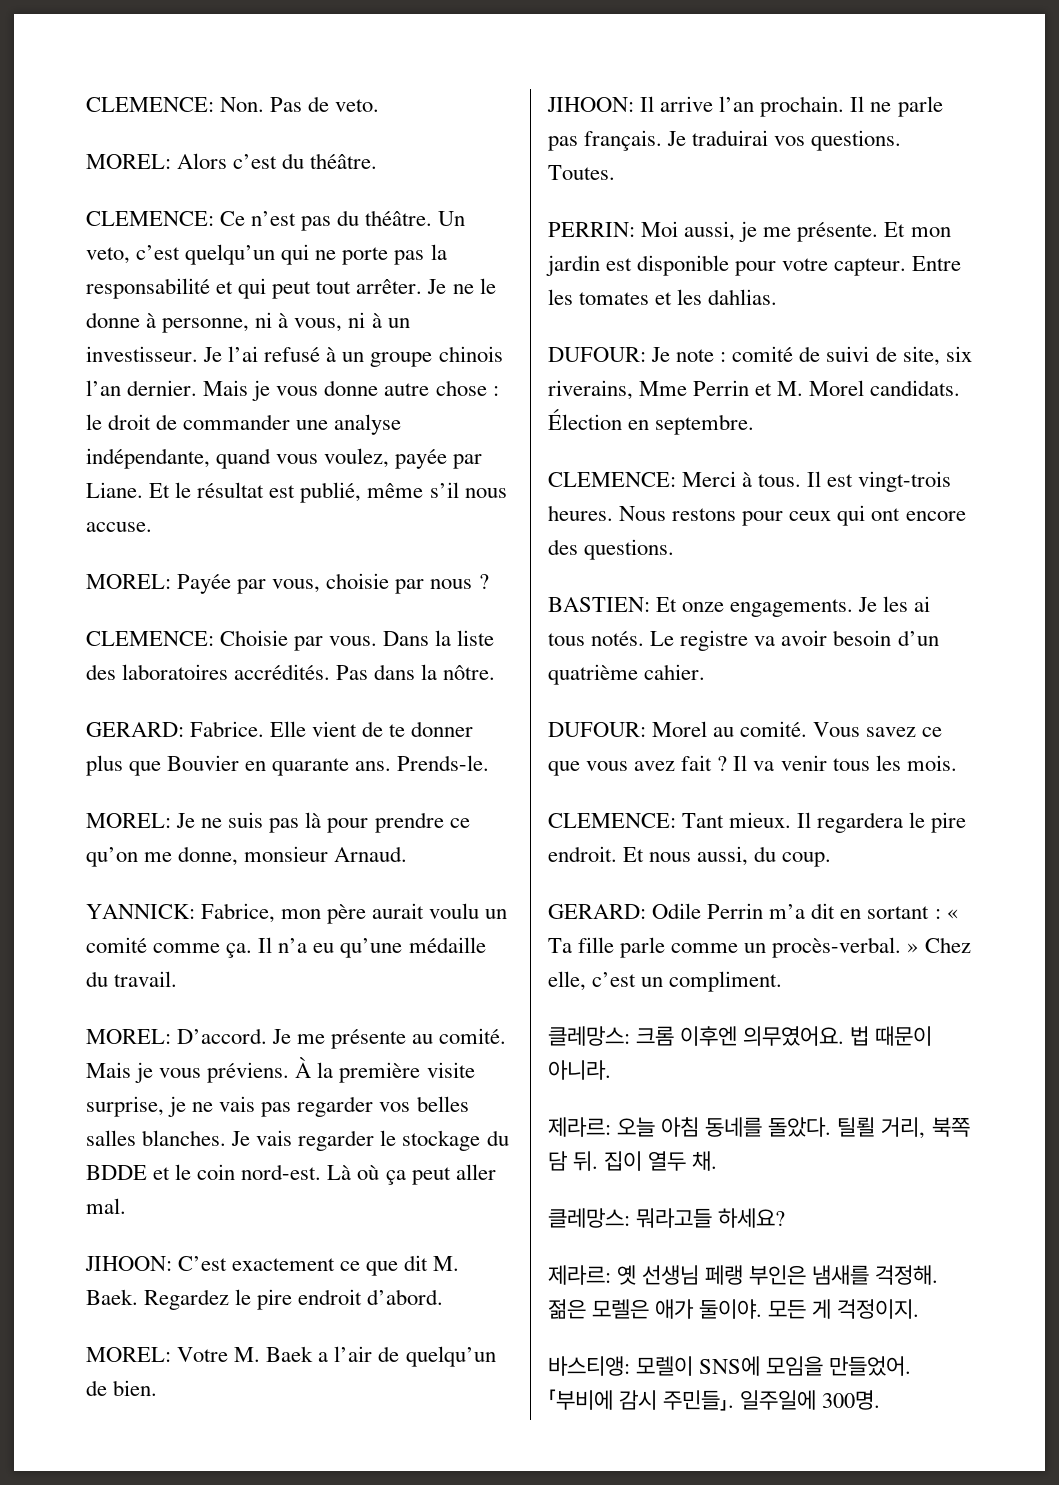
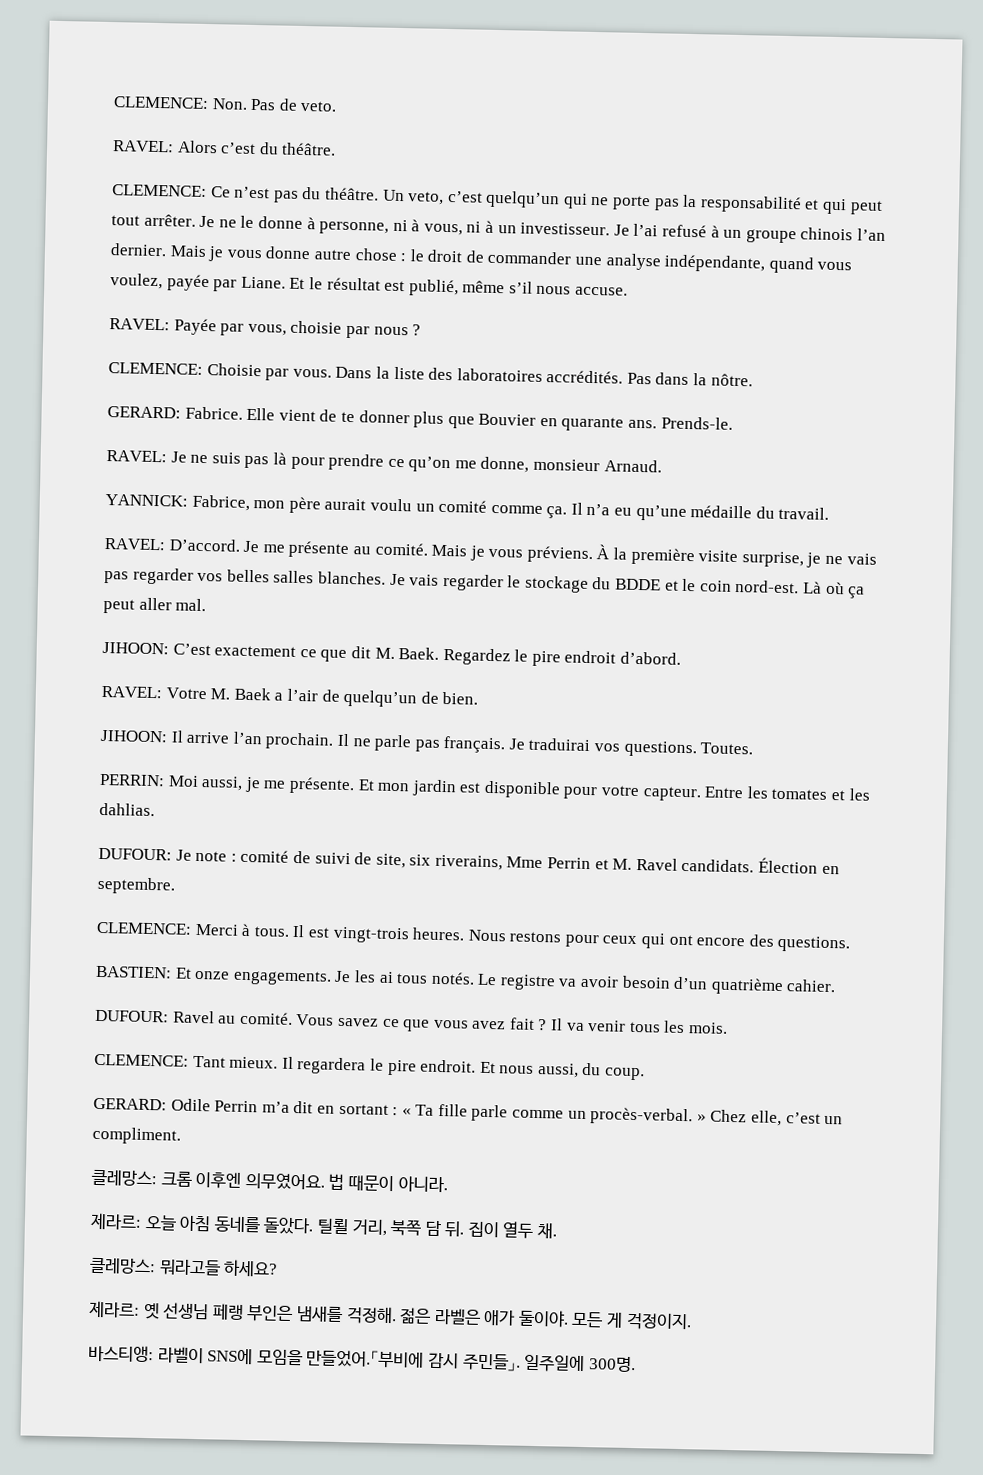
[86,154,171,169] MOREL: -> [112,140,174,153] RAVEL:
[86,574,171,589] MOREL: -> [109,318,170,331] RAVEL:
[86,813,171,828] MOREL: -> [106,450,167,463] RAVEL:
[86,1029,171,1044] MOREL: -> [104,537,166,551] RAVEL:
[86,1347,171,1362] MOREL: -> [101,685,162,699] RAVEL:
[809,380,865,396] Morel -> [635,857,678,871] Ravel
[652,721,708,737] Morel -> [172,1010,215,1024] Ravel
[592,1299,650,1319] 모렐은 -> [433,1307,481,1325] 라벨은
[636,1356,694,1376] 모렐이 -> [157,1346,204,1364] 라벨이

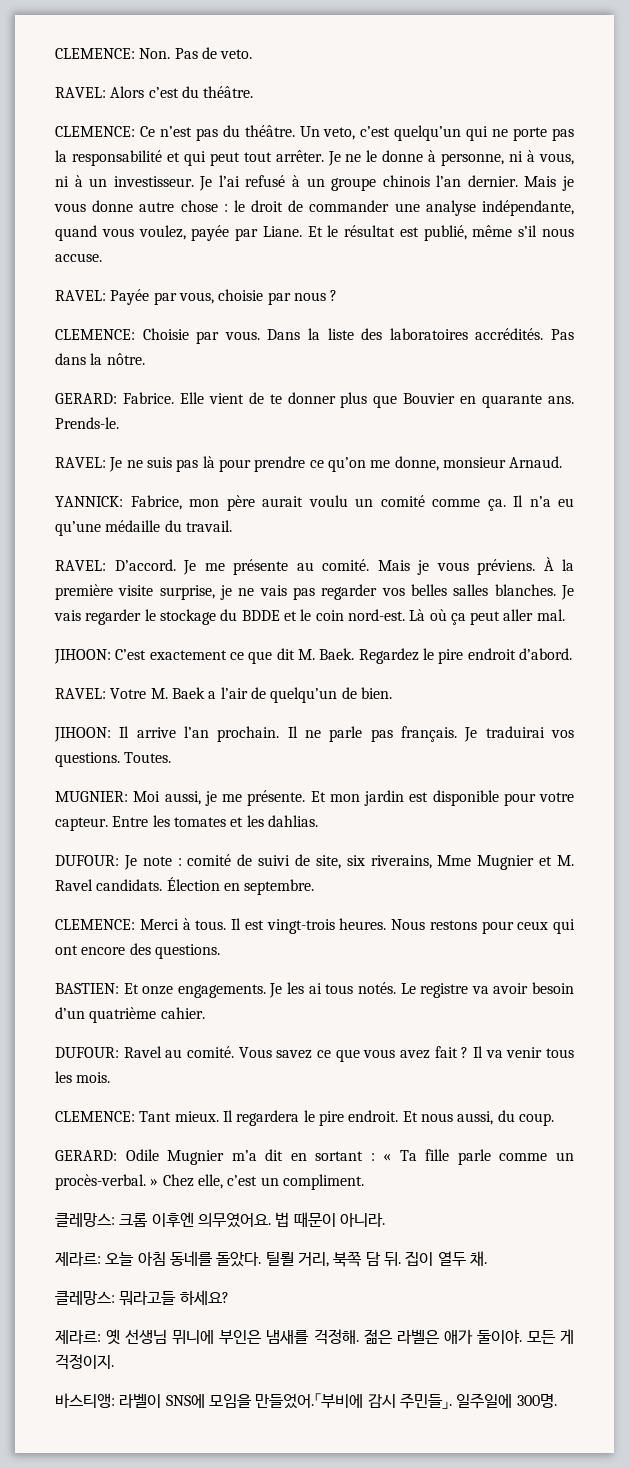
[99,773,165,787] PERRIN: -> [55,791,128,802] MUGNIER:
[547,857,592,870] Perrin -> [477,855,535,870] Mugnier
[214,1100,259,1113] Perrin -> [167,1150,225,1165] Mugnier
[211,1303,244,1321] 페랭 -> [172,1330,215,1344] 뮈니에

